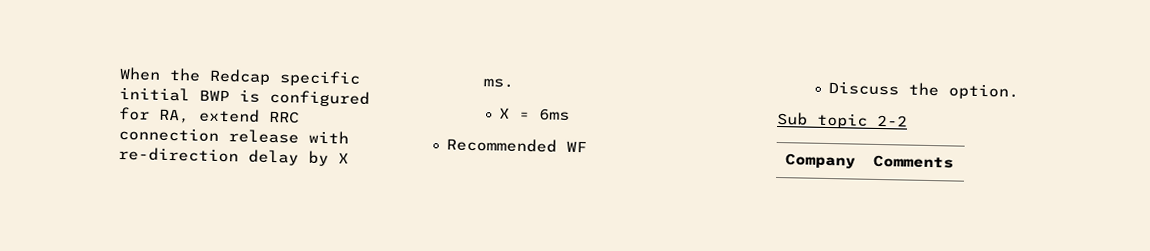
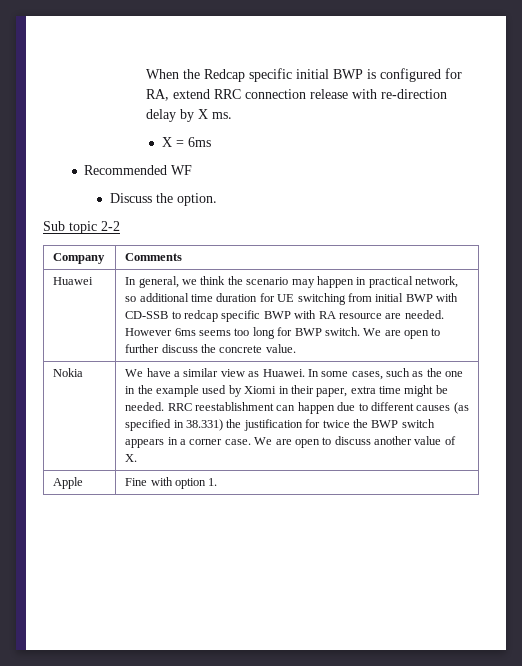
(954, 161) none -> [53,277,94,285] [125,276,459,288] [125,293,459,305] [125,310,444,322] [125,327,441,339] [125,344,296,353] [53,368,84,377] [125,368,464,380] [125,385,448,397] [125,402,469,414] [125,419,435,431] [125,436,456,448] [125,454,138,462] [53,477,84,489] [125,477,218,489] // Huawei | In general, we think the scenario may happen in practical network, so additional time duration for UE switching from initial BWP with CD-SSB to redcap specific BWP with RA resource are needed. However 6ms seems too long for BWP switch. We are open to further discuss the concrete value. // Nokia | We have a similar view as Huawei. In some cases, such as the one in the example used by Xiomi in their paper, extra time might be needed. RRC reestablishment can happen due to different causes (as specified in 38.331) the justification for twice the BWP switch appears in a corner case. We are open to discuss another value of X. // Apple | Fine with option 1.

